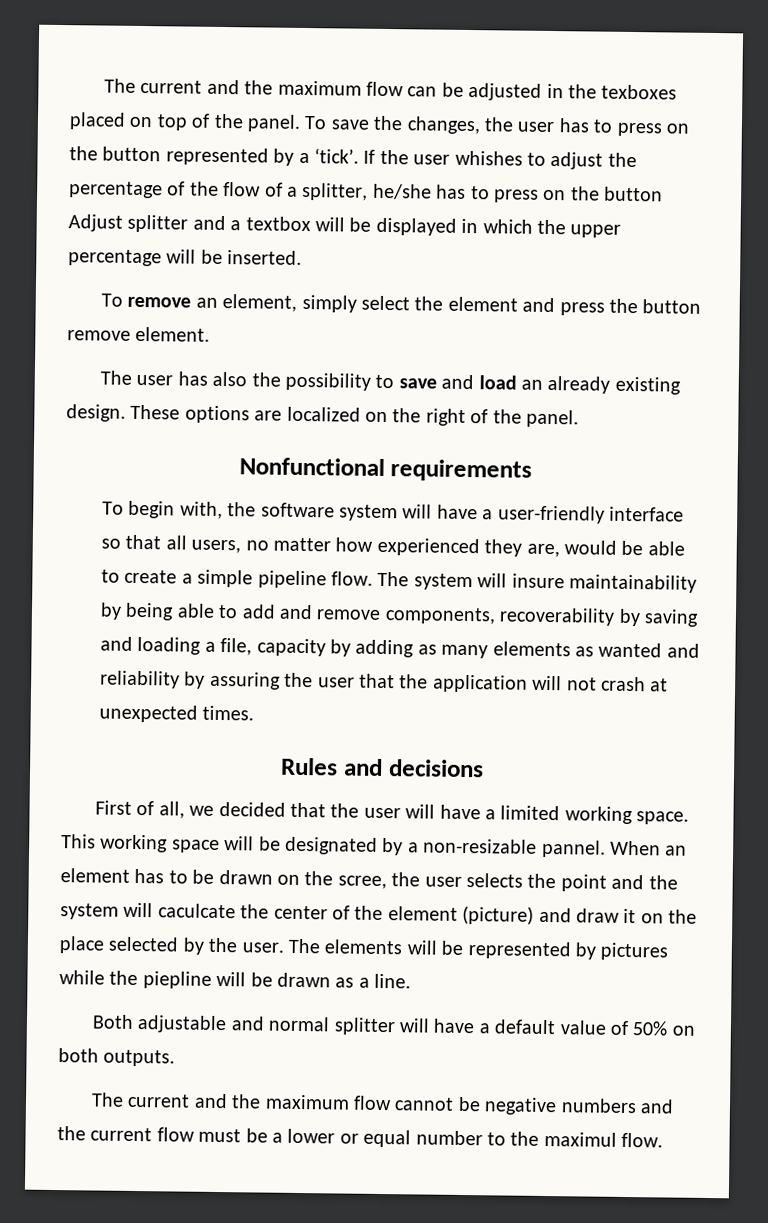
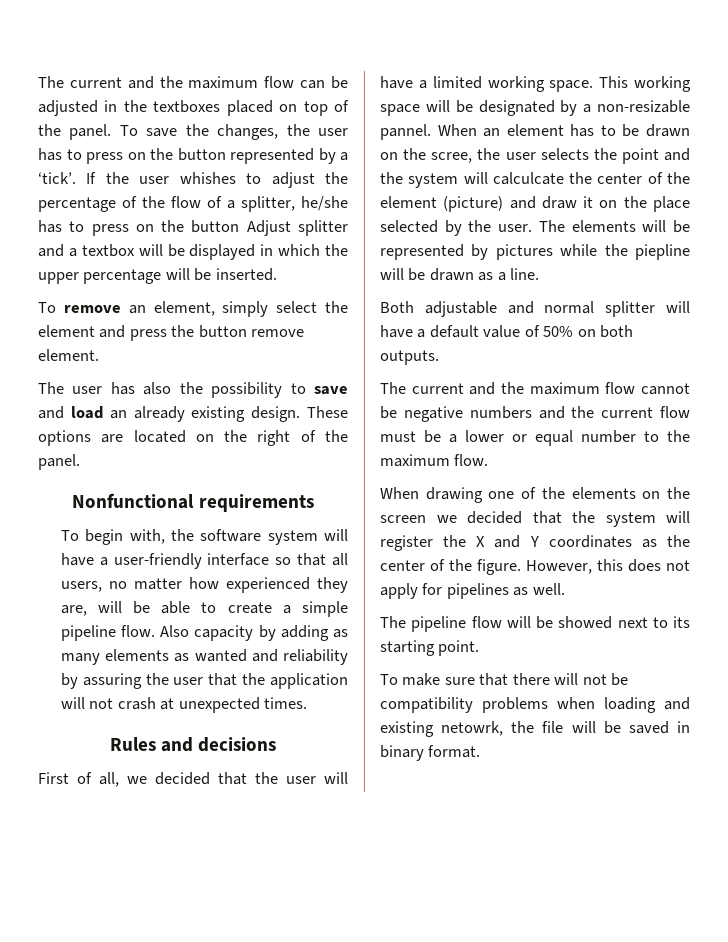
[601,84,678,100] texboxes -> [153,100,221,113] textboxes
[286,406,361,422] localized -> [133,430,186,443] located
[563,540,617,555] would -> [97,601,122,613] will
[377,571,697,593] [99,602,699,627] [99,636,253,656] The system will insure maintainability by being able to add and remove components, recoverability by saving and loading a file, -> [160,625,190,637] Also
[157,903,236,919] caculcate -> [492,172,564,185] calculcate
[543,1131,664,1148] maximul flow. -> [380,454,489,467] [380,487,690,503] [380,511,690,527] [380,535,690,551] [380,559,690,575] [380,583,565,599] [380,616,690,632] [380,640,480,656] [380,673,629,686] [380,697,690,713] [380,721,690,737] [380,745,481,761] maximum flow. // When drawing one of the elements on the screen we decided that the system will register the X and Y coordinates as the center of the figure. However, this does not apply for pipelines as well. // The pipeline flow will be showed next to its starting point. // To make sure that there will not be compatibility problems when loading and existing netowrk, the file will be saved in binary format.

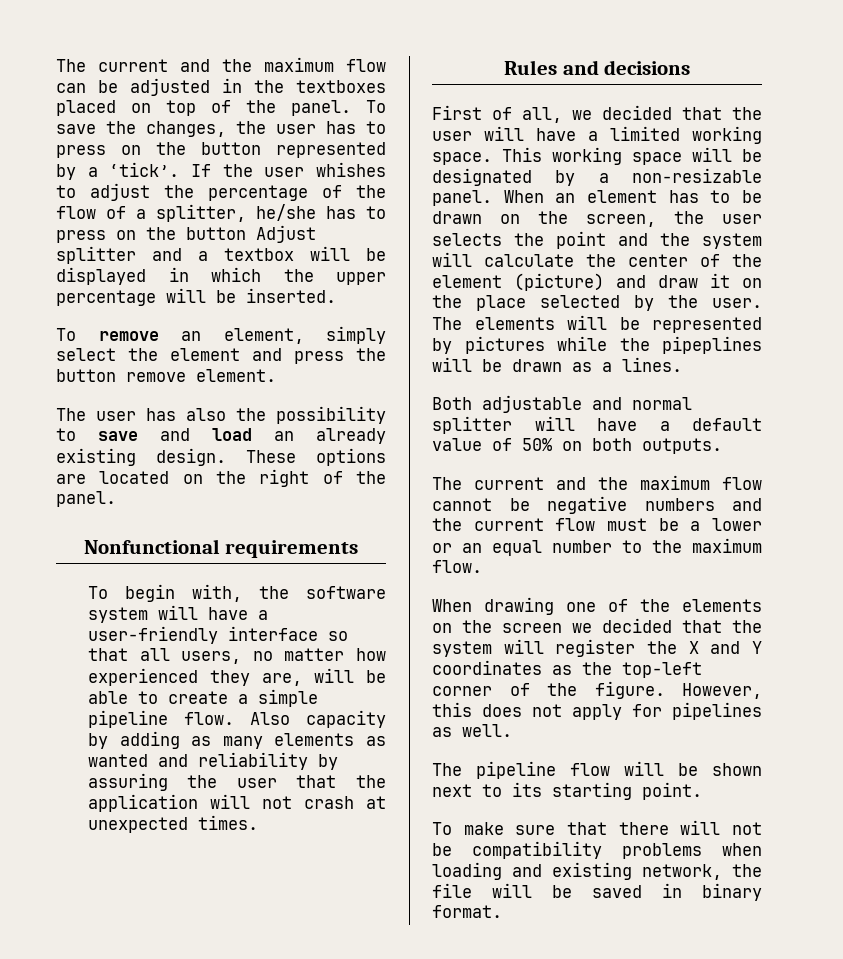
[380,124,431,140] pannel. -> [432,190,492,206] panel.
[431,152,473,163] scree, -> [586,214,656,227] screen,
[492,172,564,185] calculcate -> [484,254,574,267] calculate
[635,244,690,260] piepline -> [662,336,762,354] pipeplines
[510,268,540,280] line. -> [622,357,682,372] lines.
(527, 438) none -> [462,543,482,553] an
[380,560,425,571] center -> [622,662,702,678] [432,686,492,696] top-left corner
[558,616,613,629] showed -> [712,763,762,776] shown
[441,721,504,736] netowrk, -> [642,864,722,880] network,

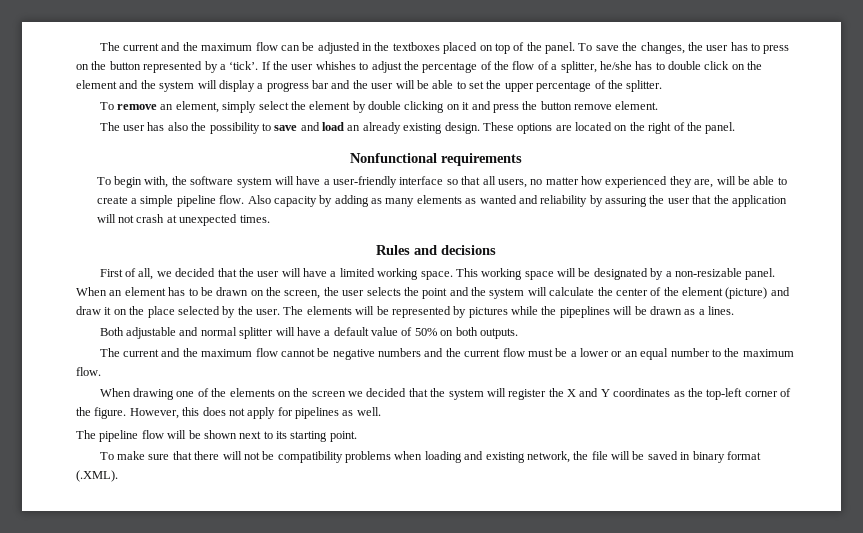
[56,225,316,243] [56,246,386,264] [56,267,386,285] [56,288,336,306] press on the button Adjust splitter and a textbox will be displayed in which the upper percentage will be inserted. -> [668,61,763,70] [76,80,663,92] double click on the element and the system will display a progress bar and the user will be able to set the upper percentage of the splitter.
(240, 354) none -> [352,101,470,113] by double clicking on it
[432,905,502,918] format. -> [726,451,761,460] [76,470,118,482] format (.XML).

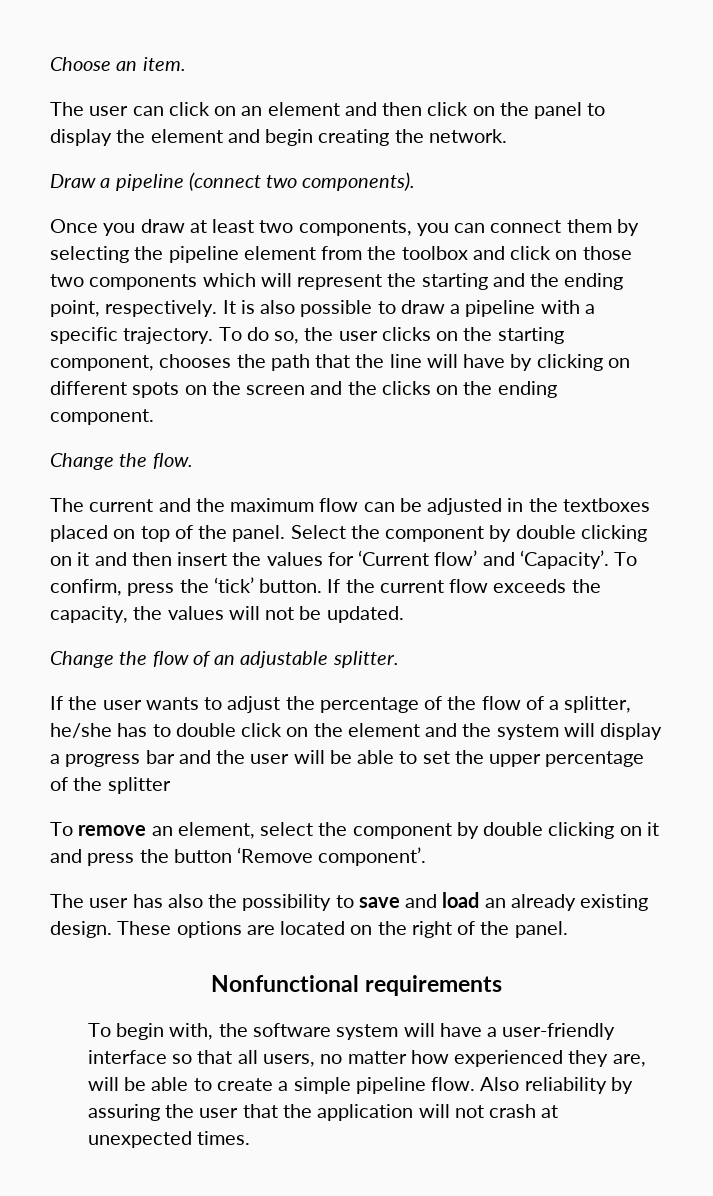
(99, 46) none -> [50,57,186,71] [50,102,606,119] [50,129,507,146] [50,172,416,191] [50,219,639,236] [50,246,632,263] [50,273,624,290] [50,300,595,317] [50,327,564,344] [50,354,630,371] [50,381,557,398] [50,409,154,425] [50,453,193,470] Choose an item. // The user can click on an element and then click on the panel to display the element and begin creating the network. // Draw a pipeline (connect two components). // Once you draw at least two components, you can connect them by selecting the pipeline element from the toolbox and click on those two components which will represent the starting and the ending point, respectively. It is also possible to draw a pipeline with a specific trajectory. To do so, the user clicks on the starting component, chooses the path that the line will have by clicking on different spots on the screen and the clicks on the ending component. // Change the flow. //
[578,42,790,54] [76,61,259,73] To save the changes, the user has to press on the button represented by a ‘tick’. -> [290,525,647,542] [50,550,638,569] [50,577,601,596] [50,606,404,623] [50,651,399,668] Select the component by double clicking on it and then insert the values for ‘Current flow’ and ‘Capacity’. To confirm, press the ‘tick’ button. If the current flow exceeds the capacity, the values will not be updated. // Change the flow of an adjustable splitter. //
[315,61,356,70] whishes -> [145,697,199,710] wants
[626,80,663,92] splitter. -> [107,777,171,794] splitter
[222,101,257,113] simply -> (255, 830) none
[309,101,351,110] element -> [352,823,452,839] component
[574,101,659,110] remove element. -> [237,847,427,866] ‘Remove component’.
[273,195,538,207] capacity by adding as many elements as wanted and -> (520, 1084) none
[375,245,496,255] [99,268,776,280] [76,287,790,299] [76,306,734,318] [99,327,518,339] [99,348,794,360] [76,367,101,376] [99,388,792,400] [76,407,381,419] [76,430,357,442] [99,451,761,463] [76,470,118,482] // Rules and decisions // First of all, we decided that the user will have a limited working space. This working space will be designated by a non-resizable panel. When an element has to be drawn on the screen, the user selects the point and the system will calculate the center of the element (picture) and draw it on the place selected by the user. The elements will be represented by pictures while the pipeplines will be drawn as a lines. // Both adjustable and normal splitter will have a default value of 50% on both outputs. // The current and the maximum flow cannot be negative numbers and the current flow must be a lower or an equal number to the maximum flow. // When drawing one of the elements on the screen we decided that the system will register the X and Y coordinates as the top-left corner of the figure. However, this does not apply for pipelines as well. // The pipeline flow will be shown next to its starting point. // To make sure that there will not be compatibility problems when loading and existing network, the file will be saved in binary format (.XML). -> (251, 1138) none

